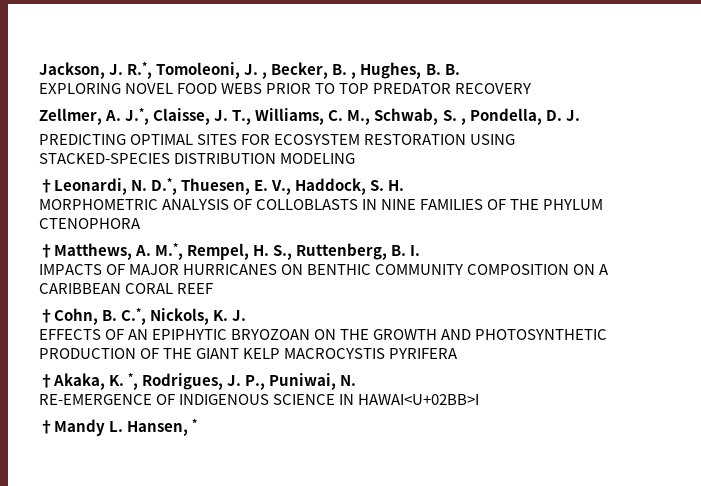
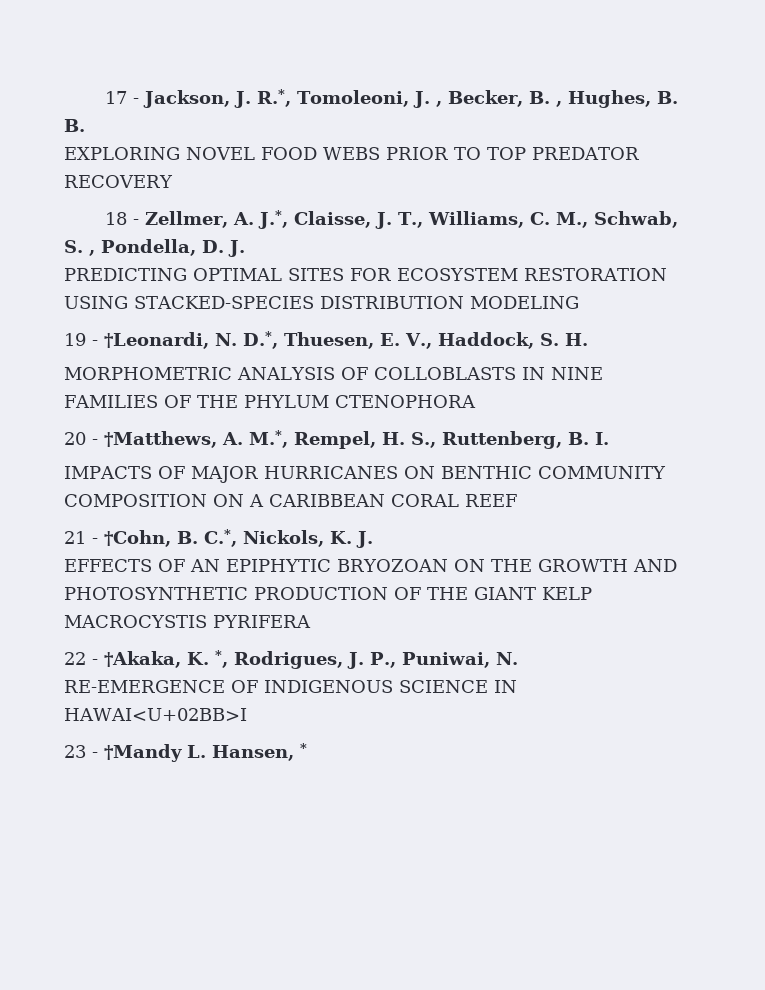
(39, 70) none -> [104,91,139,104] 17 -
(532, 88) none -> [104,212,139,225] 18 -
(356, 158) none -> [64,333,98,346] 19 -
(141, 223) none -> [64,432,98,445] 20 -
(214, 288) none -> [64,531,98,544] 21 -
(459, 353) none -> [64,652,98,665] 22 -
(480, 399) none -> [64,745,98,758] 23 -

